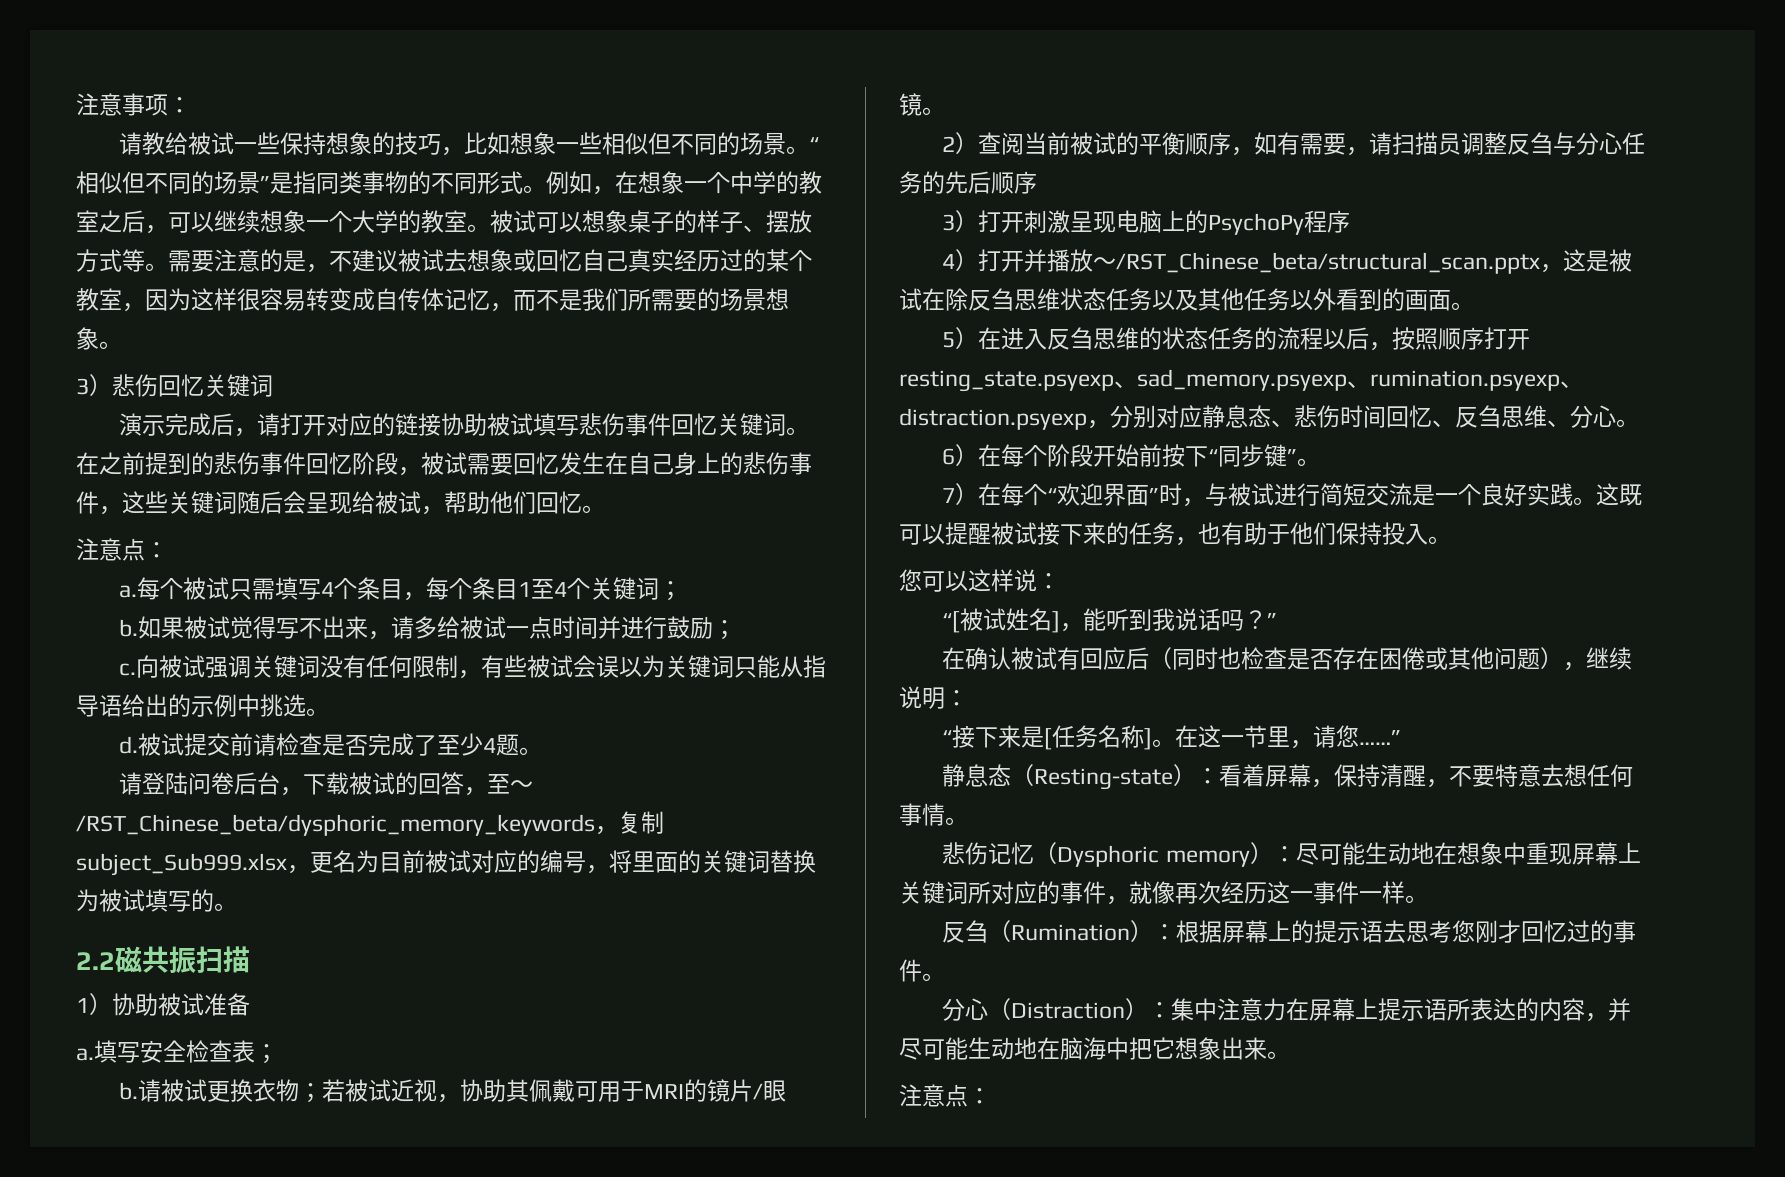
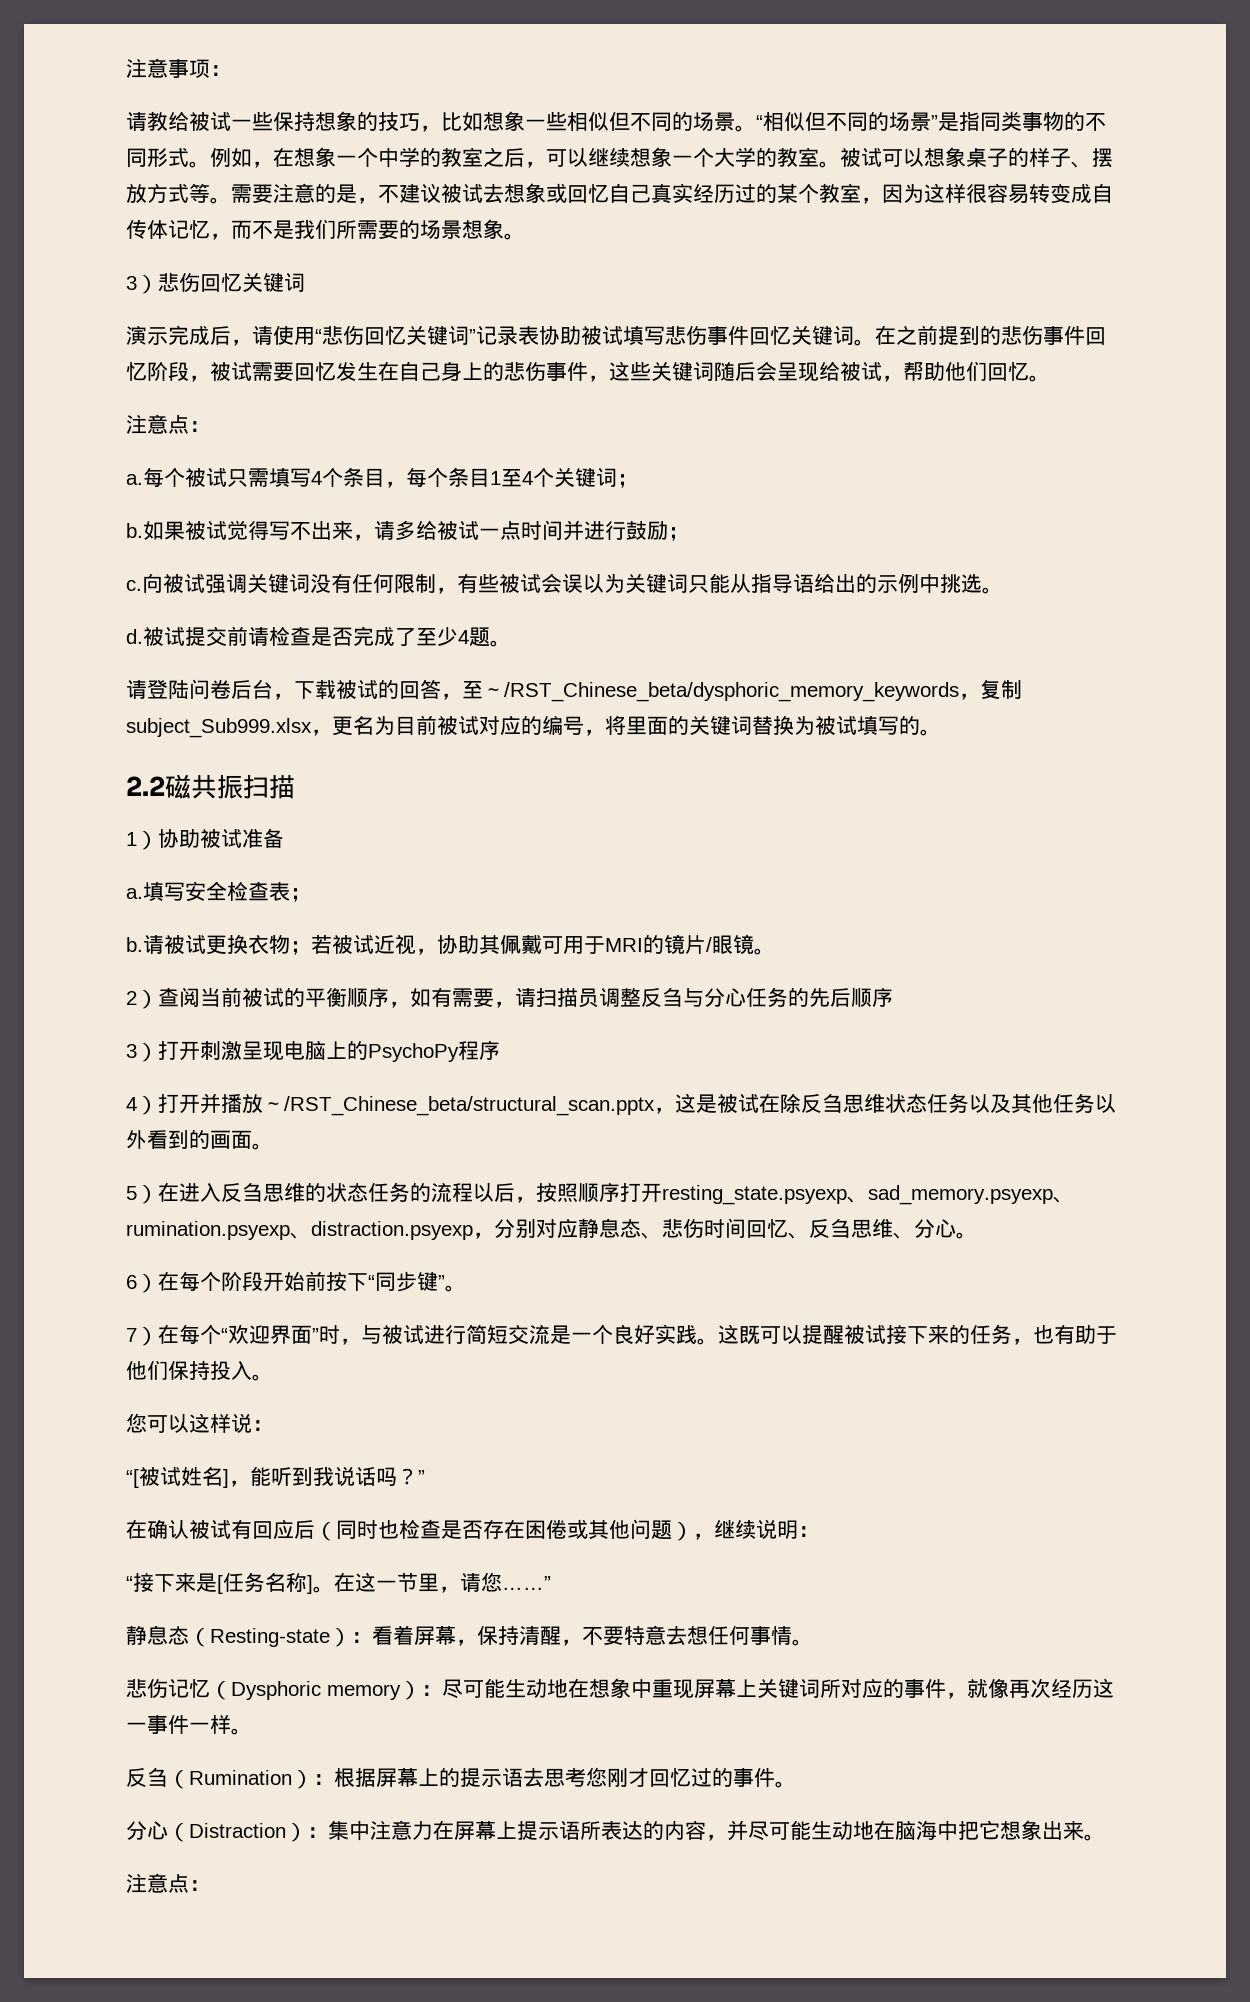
[280,413,442,436] 打开对应的链接 -> [273,325,539,345] 使用“悲伤回忆关键词”记录表

